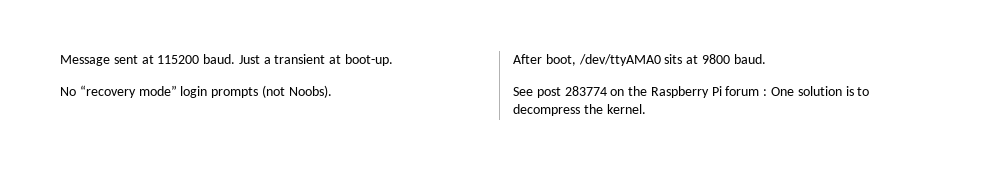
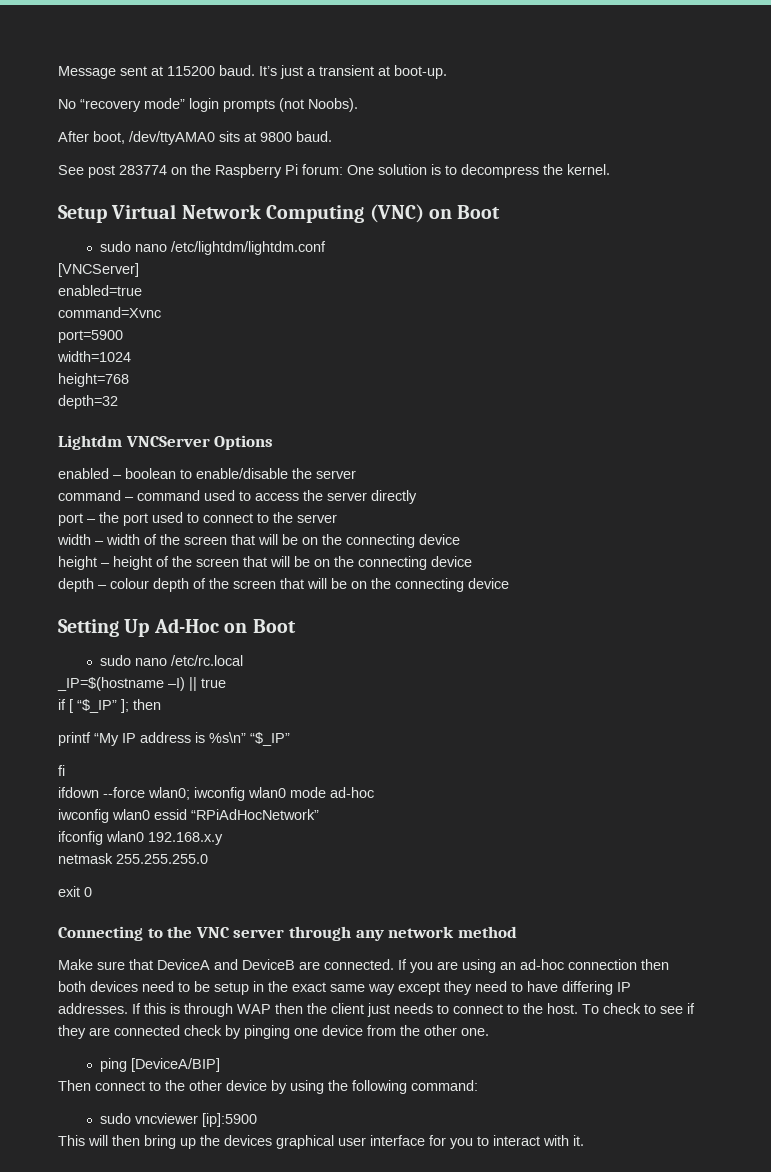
[238,55,260,64] Just -> [259,65,303,79] It’s just
[725,86,768,96] forum : -> [302,164,343,175] forum:
(646, 109) none -> [58,204,501,223] [100,241,327,255] [58,263,139,277] [58,285,142,296] [58,307,161,318] [58,330,123,343] [57,351,131,362] [58,373,129,387] [58,395,118,409] [58,435,274,450] [58,468,356,479] [58,490,417,504] [58,512,337,526] [57,534,460,548] [58,556,472,570] [58,578,509,592] [58,618,296,637] [100,655,244,666] [57,677,226,691] [58,699,161,713] [58,732,290,746] [58,765,65,776] [58,787,374,801] [58,809,319,823] [58,831,223,845] [58,853,208,864] [58,886,92,897] [58,926,517,941] [58,959,669,973] [58,981,631,995] [58,1003,695,1017] [58,1025,489,1039] [100,1058,221,1072] [58,1080,478,1094] [100,1113,258,1127] [58,1135,584,1149] // Setup Virtual Network Computing (VNC) on Boot // sudo nano /etc/lightdm/lightdm.conf // [VNCServer] // enabled=true // command=Xvnc // port=5900 // width=1024 // height=768 // depth=32 // Lightdm VNCServer Options // enabled – boolean to enable/disable the server // command – command used to access the server directly // port – the port used to connect to the server // width – width of the screen that will be on the connecting device // height – height of the screen that will be on the connecting device // depth – colour depth of the screen that will be on the connecting device // Setting Up Ad-Hoc on Boot // sudo nano /etc/rc.local // _IP=$(hostname –I) || true // if [ “$_IP” ]; then // printf “My IP address is %s\n” “$_IP” // fi // ifdown --force wlan0; iwconfig wlan0 mode ad-hoc // iwconfig wlan0 essid “RPiAdHocNetwork” // ifconfig wlan0 192.168.x.y // netmask 255.255.255.0 // exit 0 // Connecting to the VNC server through any network method // Make sure that DeviceA and DeviceB are connected. If you are using an ad-hoc connection then both devices need to be setup in the exact same way except they need to have differing IP addresses. If this is through WAP then the client just needs to connect to the host. To check to see if they are connected check by pinging one device from the other one. // ping [DeviceA/BIP] // Then connect to the other device by using the following command: // sudo vncviewer [ip]:5900 // This will then bring up the devices graphical user interface for you to interact with it.

